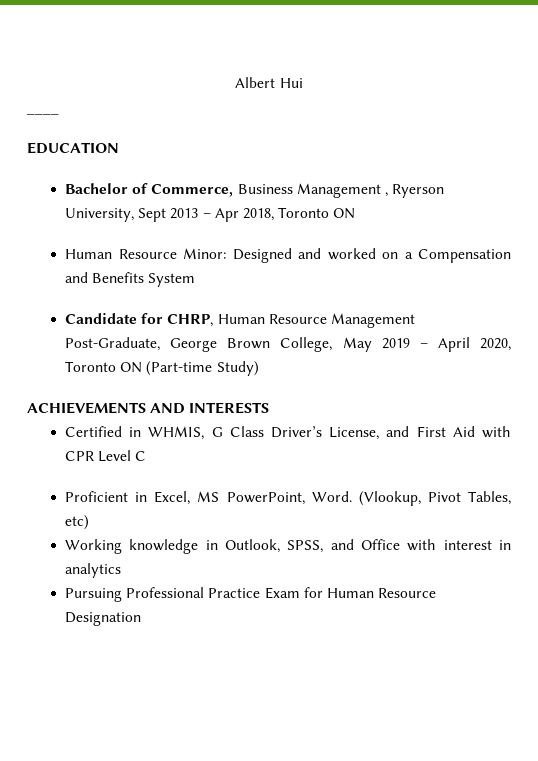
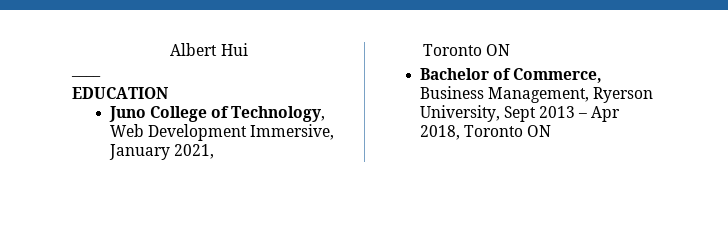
(119, 148) none -> [108,106,326,122] [109,124,335,141] [108,144,214,160] [423,44,511,56] // Juno College of Technology, Web Development Immersive, January 2021, // Toronto ON
[296,183,388,198] Management , -> [487,87,589,103] Management,
[64,248,511,263] [64,272,196,287] [64,313,415,328] [64,337,511,352] [64,361,259,376] [27,402,270,414] [64,426,512,440] [64,450,147,462] [64,491,511,506] [64,515,89,530] [64,539,511,554] [64,563,121,578] [64,587,437,602] [64,612,141,626] // Human Resource Minor: Designed and worked on a Compensation and Benefits System // Candidate for CHRP, Human Resource Management Post-Graduate, George Brown College, May 2019 – April 2020, Toronto ON (Part-time Study) // ACHIEVEMENTS AND INTERESTS // Certified in WHMIS, G Class Driver’s License, and First Aid with CPR Level C // Proficient in Excel, MS PowerPoint, Word. (Vlookup, Pivot Tables, etc) // Working knowledge in Outlook, SPSS, and Office with interest in analytics // Pursuing Professional Practice Exam for Human Resource Designation -> (552, 131) none

